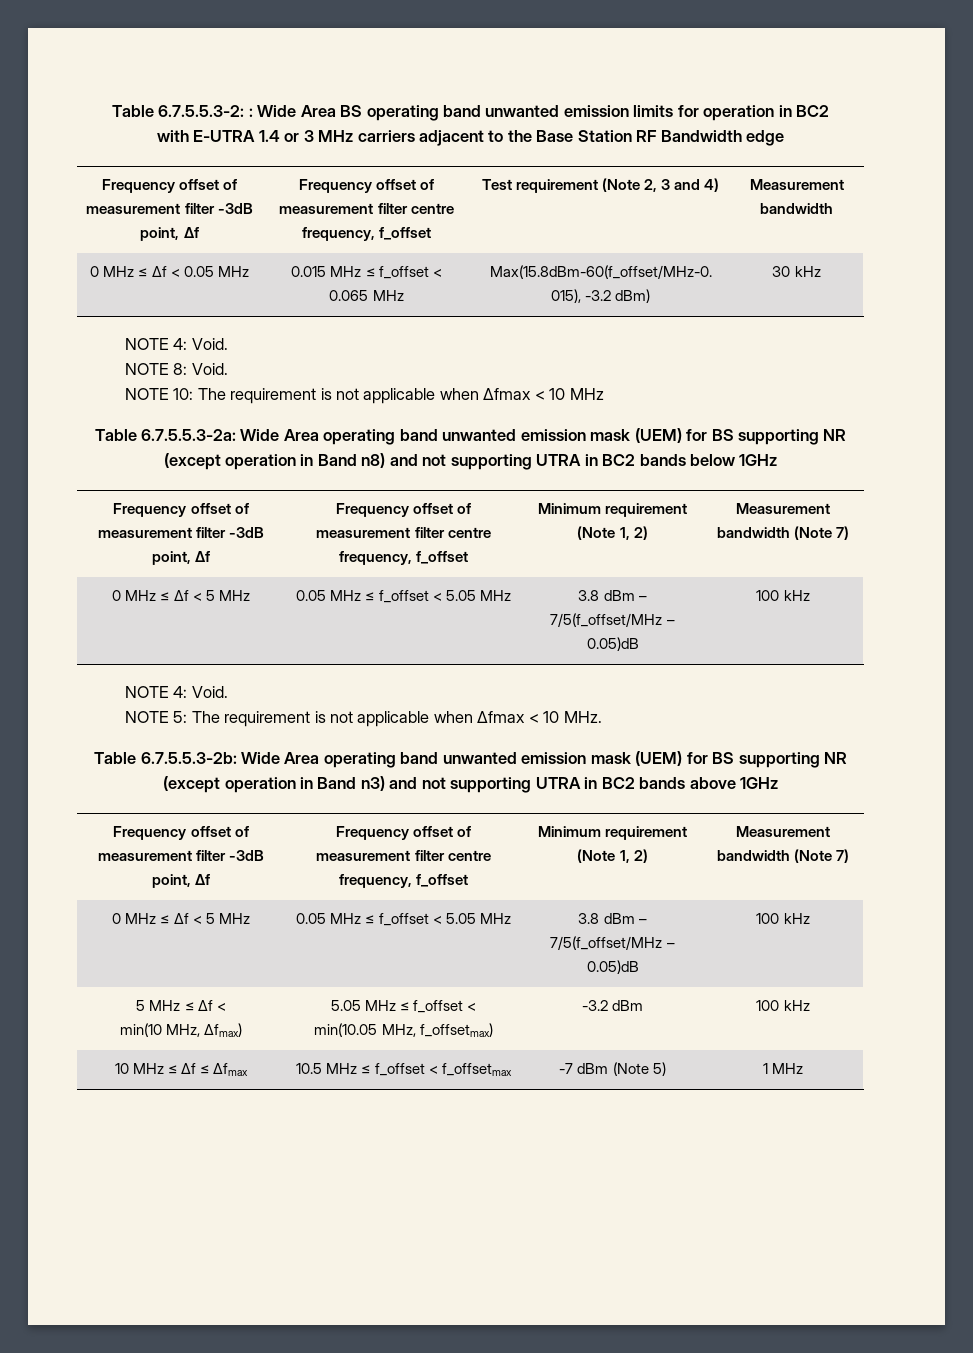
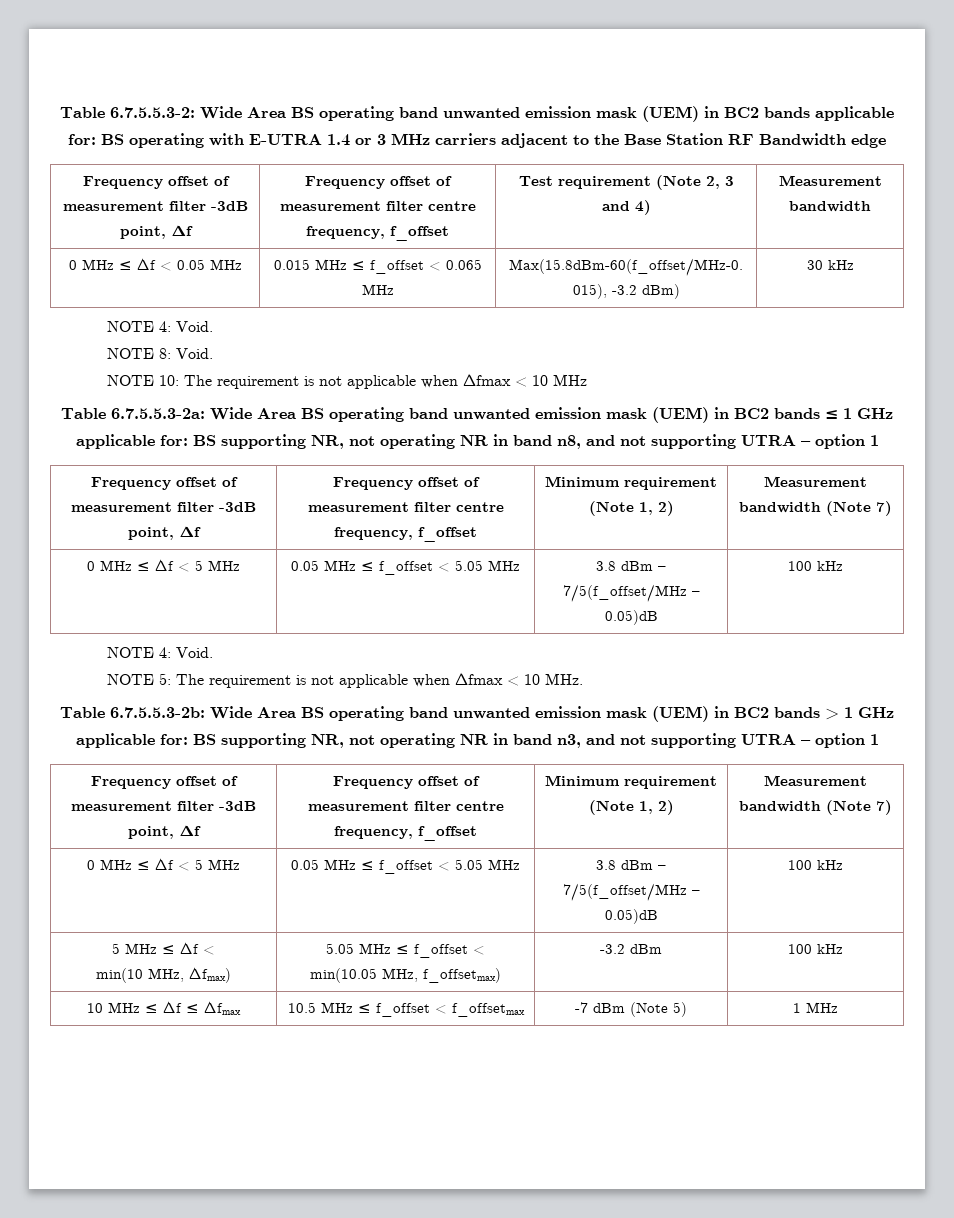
[248,105,830,121] : Wide Area BS operating band unwanted emission limits for operation in BC2 // -> [200,106,894,122] [68,133,204,148] Wide Area BS operating band unwanted emission mask (UEM) in BC2 bands applicable for: BS operating
[323,428,847,445] [163,453,778,470] operating band unwanted emission mask (UEM) for BS supporting NR (except operation in Band n8) and not supporting UTRA in BC2 bands below 1GHz -> [301,407,893,423] [75,434,879,449] BS operating band unwanted emission mask (UEM) in BC2 bands ≤ 1 GHz applicable for: BS supporting NR, not operating NR in band n8, and not supporting UTRA – option 1
[323,751,847,768] [163,776,778,793] operating band unwanted emission mask (UEM) for BS supporting NR (except operation in Band n3) and not supporting UTRA in BC2 bands above 1GHz -> [301,706,894,722] [75,733,879,748] BS operating band unwanted emission mask (UEM) in BC2 bands > 1 GHz applicable for: BS supporting NR, not operating NR in band n3, and not supporting UTRA – option 1

